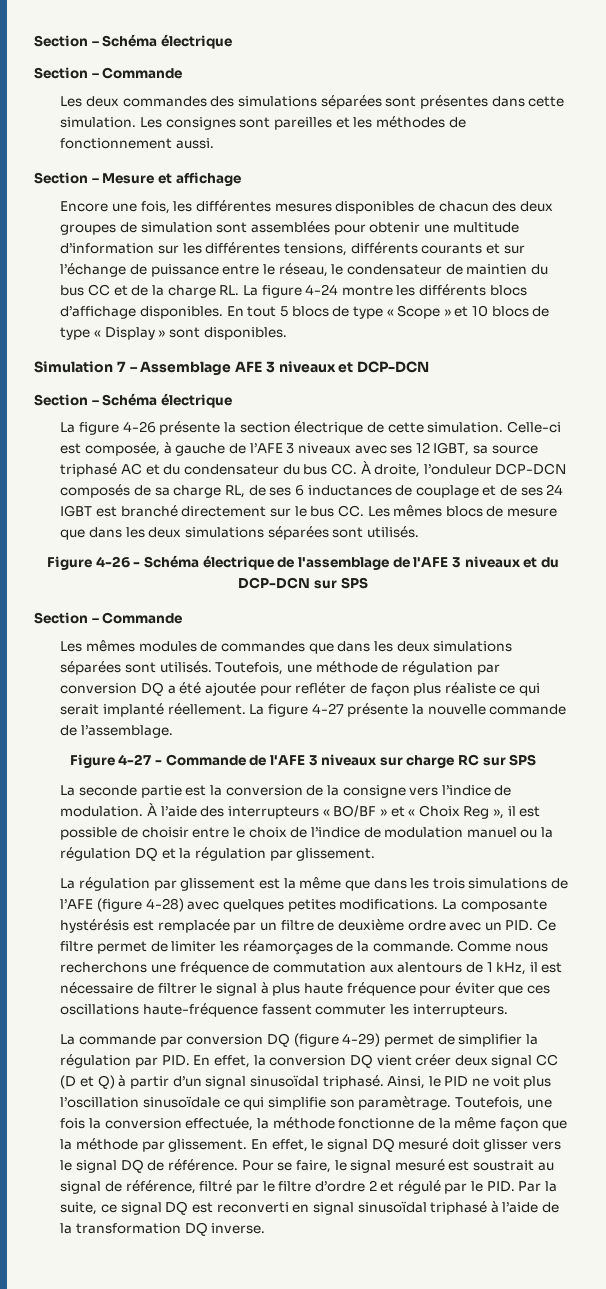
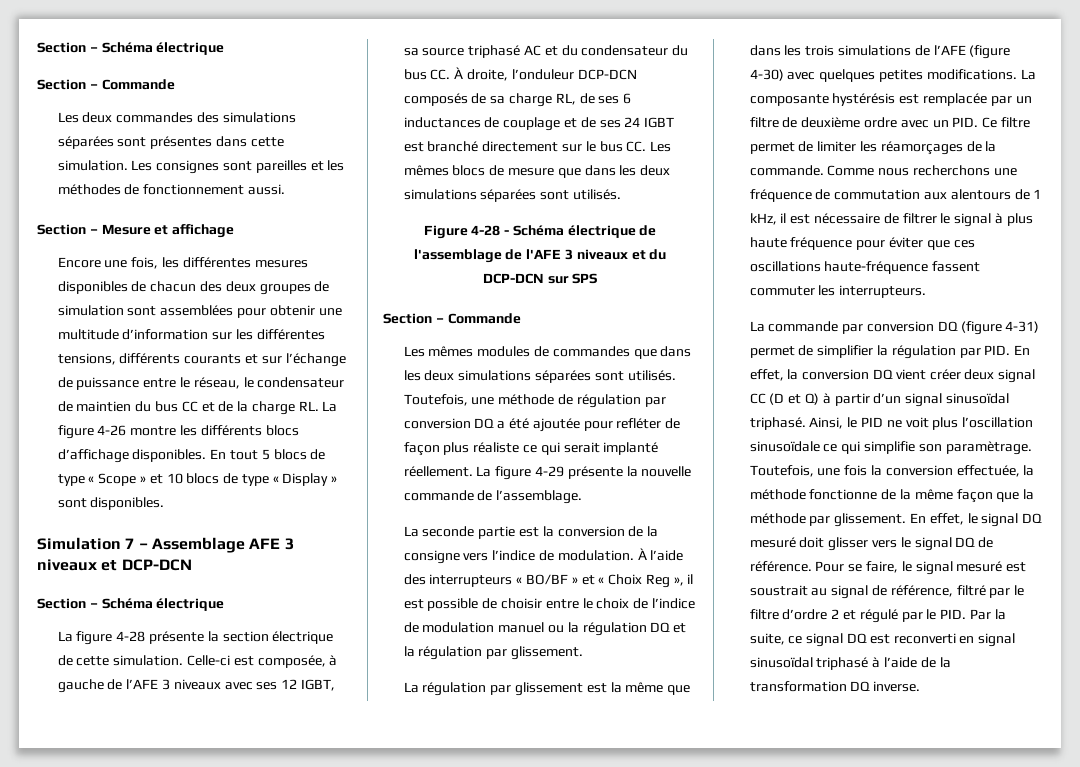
[305,284,339,295] 4-24 -> [97,425,127,436] 4-26
[122,421,156,433] 4-26 -> [116,631,146,642] 4-28
[95,556,130,568] 4-26 -> [471,225,501,236] 4-28
[311,703,344,714] 4-27 -> [534,466,564,477] 4-29
[69,754,537,768] // Figure 4-27 - Commande de l'AFE 3 niveaux sur charge RC sur SPS -> (583, 497) none
[145,898,184,912] 4-28) -> [749,69,784,81] 4-30)
[342,1033,381,1047] 4-29) -> [1005,321,1040,333] 4-31)

